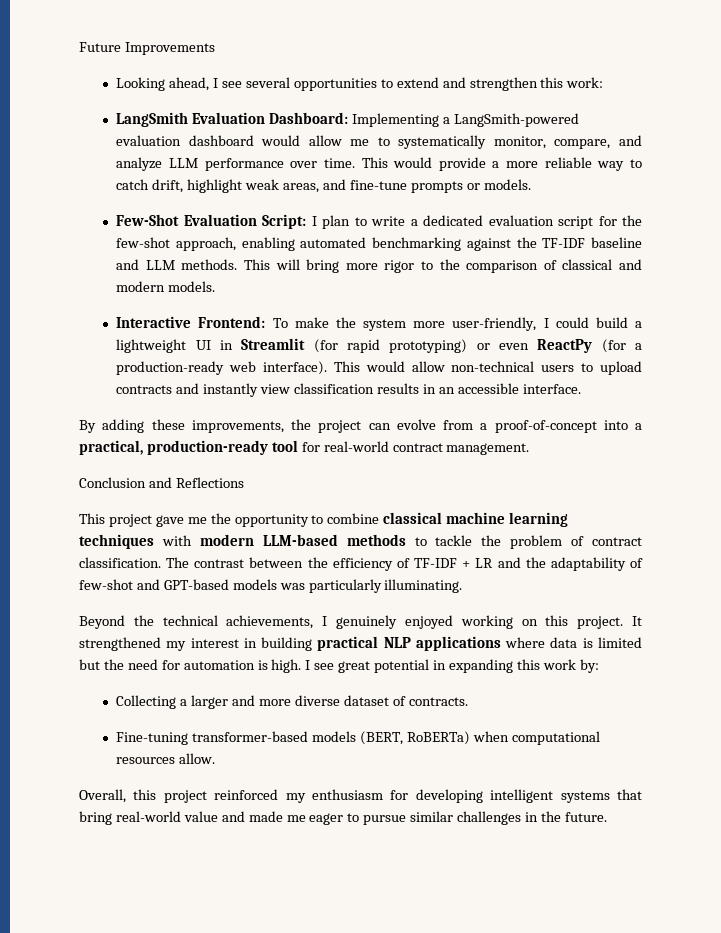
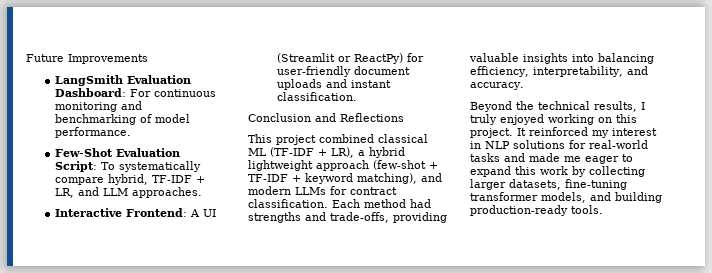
[116,77,604,91] [116,112,579,127] [116,135,642,149] [116,157,642,171] [116,179,531,193] [116,214,642,229] [116,237,642,251] [116,259,642,273] [116,281,216,292] [116,316,642,331] [116,338,642,353] [116,361,642,375] [116,383,581,397] [79,419,642,433] [79,440,530,455] Looking ahead, I see several opportunities to extend and strengthen this work: // LangSmith Evaluation Dashboard: Implementing a LangSmith-powered evaluation dashboard would allow me to systematically monitor, compare, and analyze LLM performance over time. This would provide a more reliable way to catch drift, highlight weak areas, and fine-tune prompts or models. // Few-Shot Evaluation Script: I plan to write a dedicated evaluation script for the few-shot approach, enabling automated benchmarking against the TF-IDF baseline and LLM methods. This will bring more rigor to the comparison of classical and modern models. // Interactive Frontend: To make the system more user-friendly, I could build a lightweight UI in Streamlit (for rapid prototyping) or even ReactPy (for a production-ready web interface). This would allow non-technical users to upload contracts and instantly view classification results in an accessible interface. // By adding these improvements, the project can evolve from a proof-of-concept into a practical, production-ready tool for real-world contract management. -> [55,75,192,86] [55,88,217,97] [55,101,143,112] [55,114,191,125] [55,127,132,138] [55,148,181,157] [55,161,202,172] [55,174,206,185] [55,187,203,198] [55,208,217,217] [277,53,425,64] [277,66,411,77] [277,79,392,90] [277,92,358,101] LangSmith Evaluation Dashboard: For continuous monitoring and benchmarking of model performance. // Few-Shot Evaluation Script: To systematically compare hybrid, TF-IDF + LR, and LLM approaches. // Interactive Frontend: A UI (Streamlit or ReactPy) for user-friendly document uploads and instant classification.
[155,512,569,527] [79,534,642,549] [79,557,643,571] [79,579,463,593] gave me the opportunity to combine classical machine learning techniques with modern LLM-based methods to tackle the problem of contract classification. The contrast between the efficiency of TF-IDF + LR and the adaptability of few-shot and GPT-based models was particularly illuminating. -> [319,134,428,143] [248,147,405,158] [248,160,438,171] [248,173,442,184] [248,186,397,195] [248,199,431,208] [248,212,447,223] [469,53,654,64] [470,66,648,77] [470,82,524,90] combined classical ML (TF-IDF + LR), a hybrid lightweight approach (few-shot + TF-IDF + keyword matching), and modern LLMs for contract classification. Each method had strengths and trade-offs, providing valuable insights into balancing efficiency, interpretability, and accuracy.
[226,615,398,629] achievements, I genuinely -> [594,101,645,112] [470,114,497,125] results, I truly
[79,637,161,651] strengthened -> [529,127,588,136] reinforced
[261,636,642,651] [79,659,599,673] [116,695,468,709] [116,731,600,745] [116,753,216,764] [79,789,642,803] [79,811,218,825] building practical NLP applications where data is limited but the need for automation is high. I see great potential in expanding this work by: // Collecting a larger and more diverse dataset of contracts. // Fine-tuning transformer-based models (BERT, RoBERTa) when computational resources allow. // Overall, this project reinforced my enthusiasm for developing intelligent systems that bring real-world value -> [485,140,648,149] [470,153,500,162] NLP solutions for real-world tasks
[363,811,607,825] pursue similar challenges in the future. -> [470,166,645,177] [470,179,627,190] [470,192,662,203] [470,205,603,216] expand this work by collecting larger datasets, fine-tuning transformer models, and building production-ready tools.

